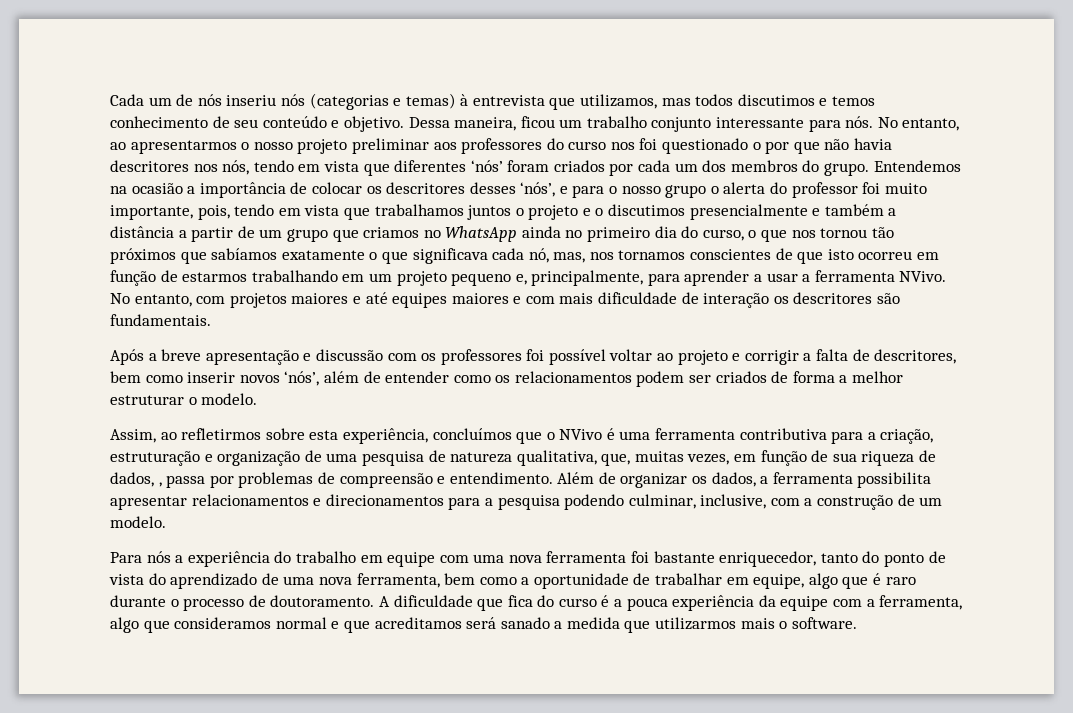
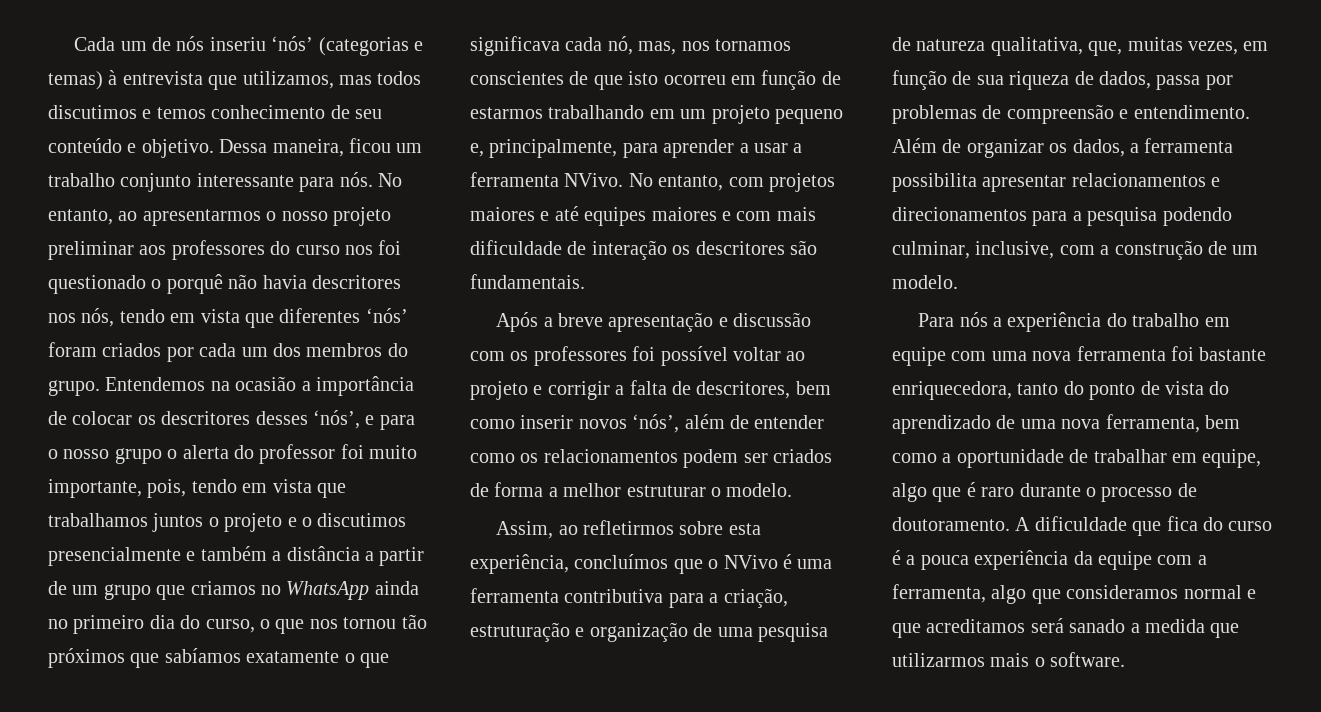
[280,94,305,106] nós -> [271,36,314,51] ‘nós’
[765,141,820,154] por que -> [166,274,223,294] porquê
[158,482,162,487] , -> (1151, 80) none
[719,551,817,567] enriquecedor, -> [892,381,1012,400] enriquecedora,

